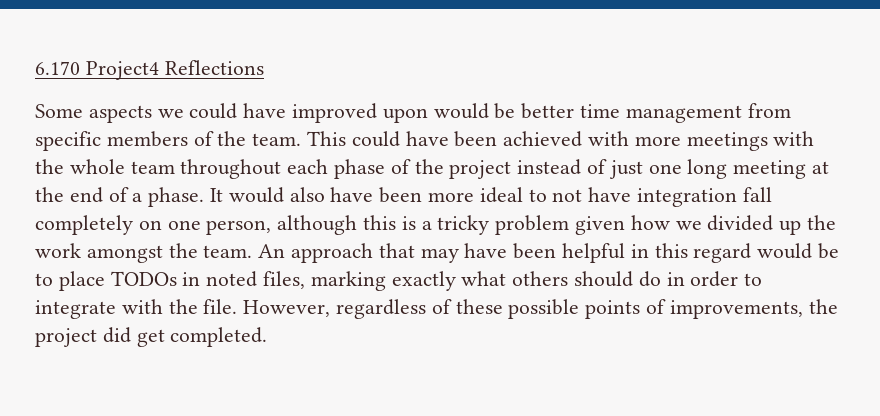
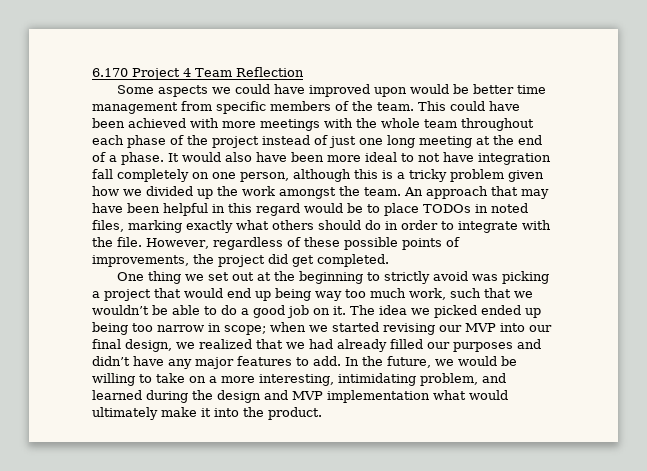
[85,60,264,80] Project4 Reflections -> [132,67,304,80] Project 4 Team Reflection
(268, 337) none -> [117,271,550,284] [92,288,533,301] [92,305,541,318] [92,322,552,335] [92,339,541,352] [92,356,517,369] [92,373,506,386] [92,390,508,403] [92,407,322,420] // One thing we set out at the beginning to strictly avoid was picking a project that would end up being way too much work, such that we wouldn’t be able to do a good job on it. The idea we picked ended up being too narrow in scope; when we started revising our MVP into our final design, we realized that we had already filled our purposes and didn’t have any major features to add. In the future, we would be willing to take on a more interesting, intimidating problem, and learned during the design and MVP implementation what would ultimately make it into the product.

